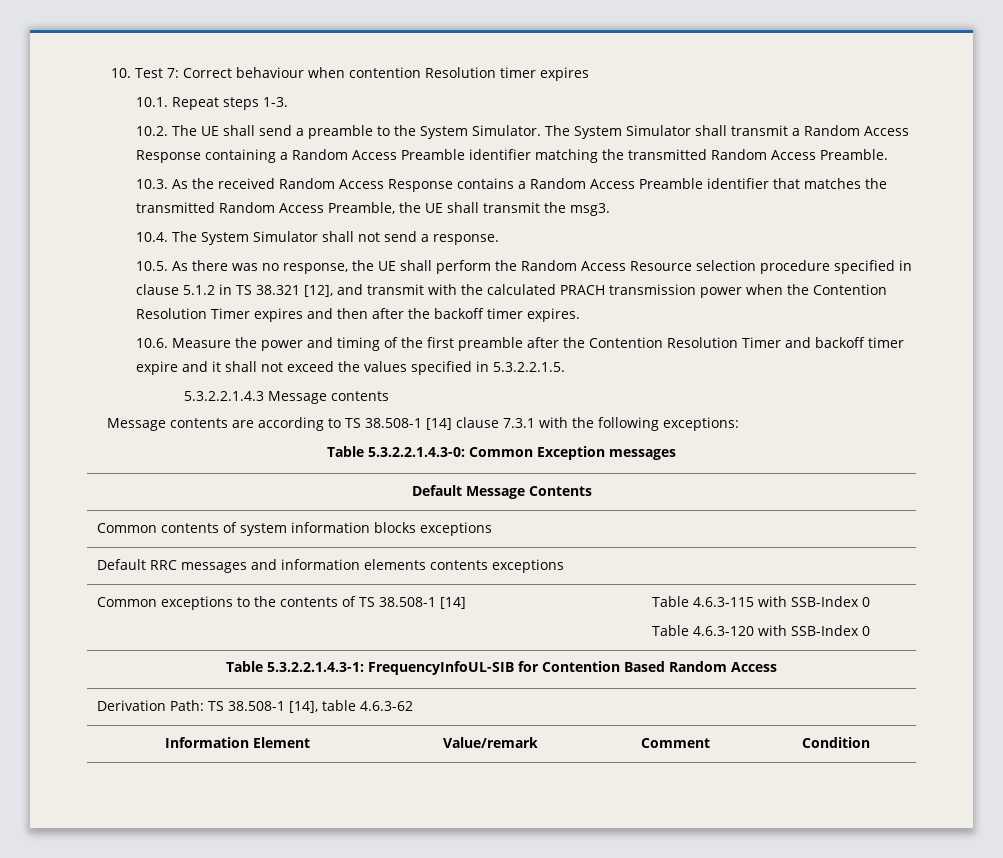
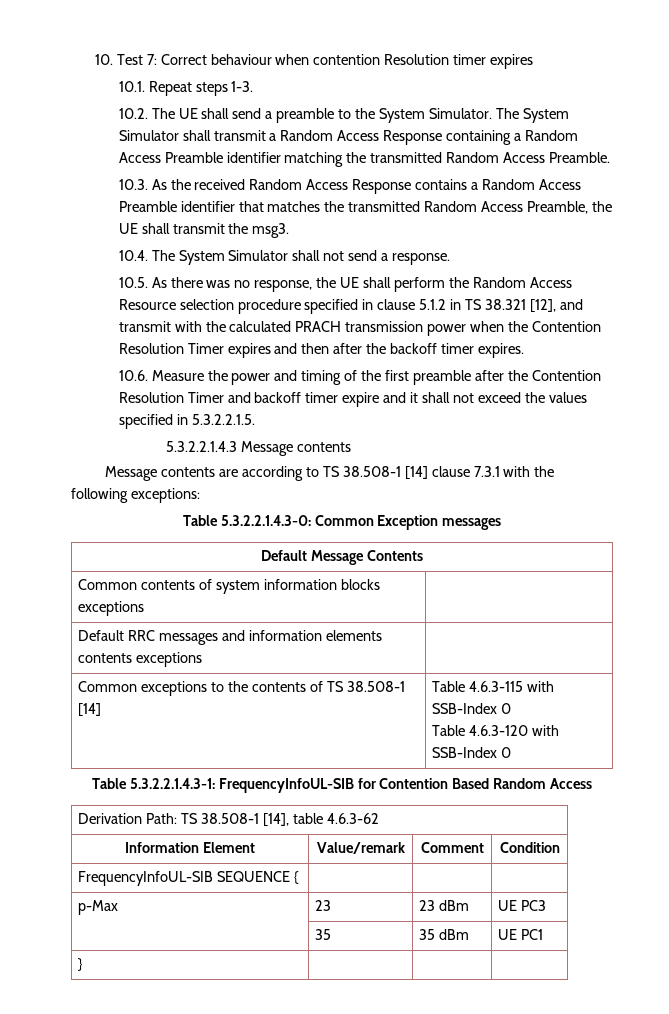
(870, 742) none -> [78,871,300,886] [78,900,119,915] [315,900,332,911] [419,900,470,911] [498,900,547,911] [315,929,332,940] [419,929,470,940] [498,929,544,940] [78,958,84,971] // FrequencyInfoUL-SIB SEQUENCE { | | | // p-Max | 23 | 23 dBm | UE PC3 // | 35 | 35 dBm | UE PC1 // } | | |

